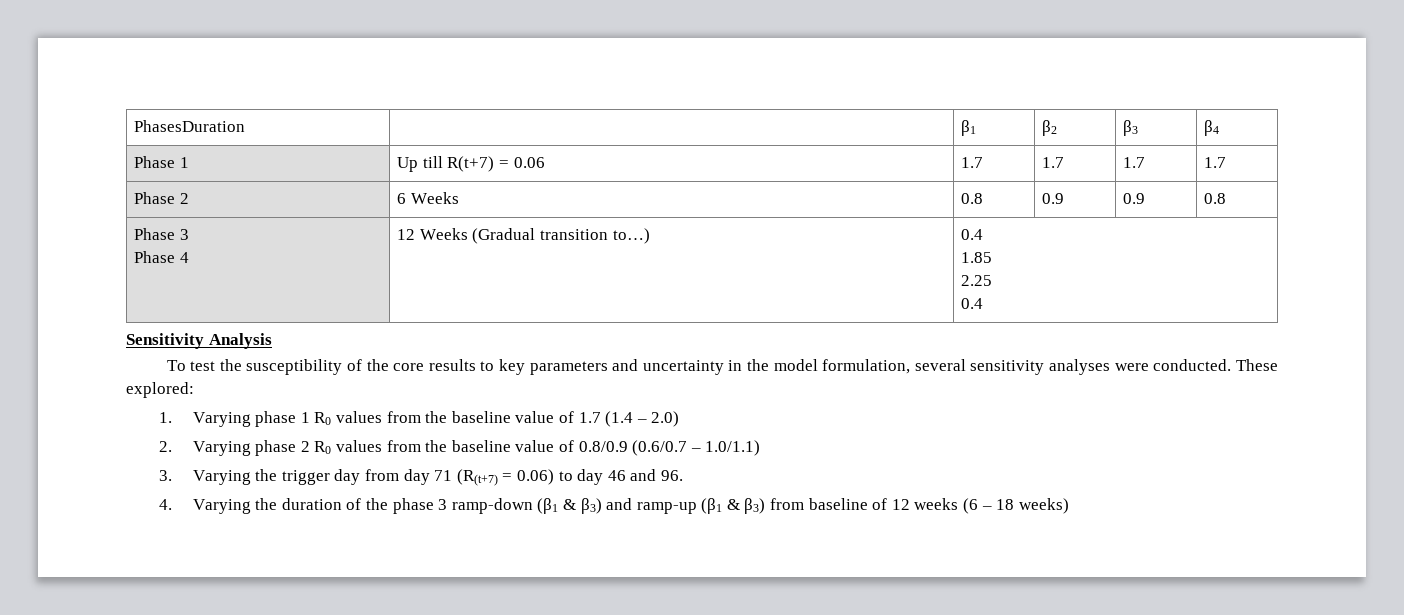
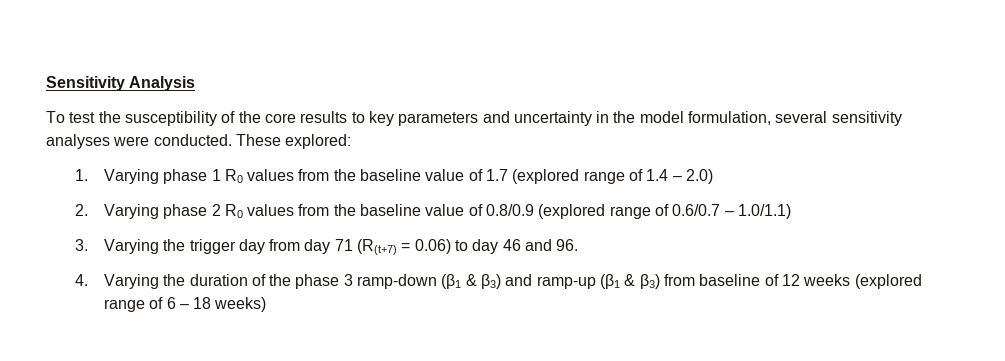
[134,120,246,132] [961,120,977,136] [1042,120,1058,136] [1123,120,1139,136] [1204,120,1220,136] [134,156,189,168] [397,156,545,172] [961,157,984,168] [1042,157,1065,168] [1123,157,1146,168] [1204,157,1227,168] [134,192,189,204] [397,192,459,204] [961,193,984,204] [1042,193,1065,204] [1123,193,1146,204] [1204,193,1227,204] [134,228,189,240] [134,251,189,263] [397,228,650,244] [961,229,984,240] [961,252,993,263] [961,275,993,286] [961,298,984,309] PhasesDuration | | β1 | β2 | β3 | β4 // Phase 1 | Up till R(t+7) = 0.06 | 1.7 | 1.7 | 1.7 | 1.7 // Phase 2 | 6 Weeks | 0.8 | 0.9 | 0.9 | 0.8 // Phase 3 // Phase 4 | 12 Weeks (Gradual transition to…) | 0.4 // 1.85 // 2.25 // 0.4 // -> (46, 83) none
[605,411,634,427] (1.4 -> [512,169,669,184] (explored range of 1.4
[632,440,688,456] (0.6/0.7 -> [538,204,721,219] (explored range of 0.6/0.7
[963,498,979,514] (6 -> [854,274,922,289] [103,297,176,312] (explored range of 6

